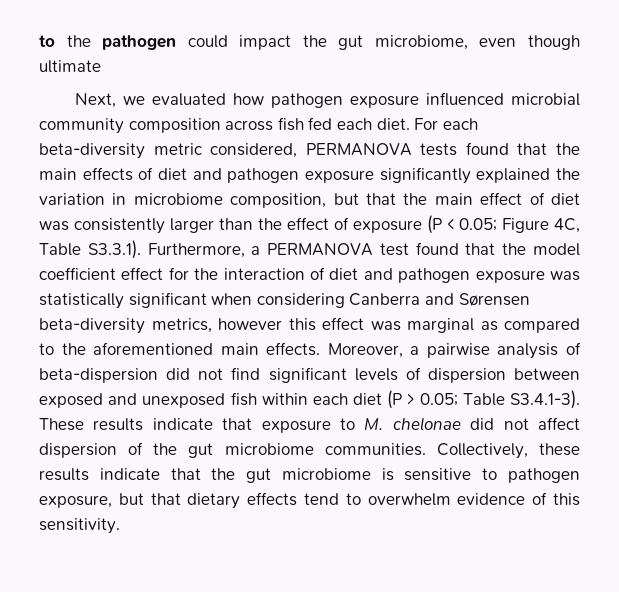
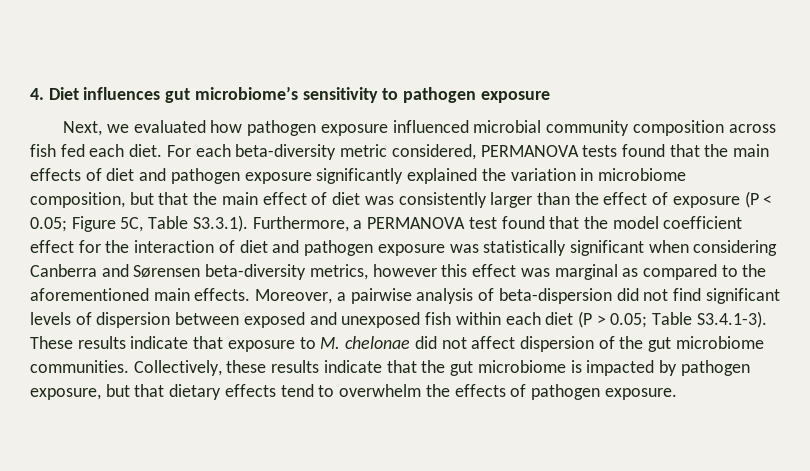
[39,35,580,50] [39,60,101,73] to the pathogen could impact the gut microbiome, even though ultimate -> [30,86,550,103] 4. Diet influences gut microbiome’s sensitivity to pathogen exposure
[554,218,580,233] 4C, -> [120,217,144,232] 5C,
[404,468,498,481] sensitive to -> [586,360,677,376] impacted by
[457,492,581,506] [39,518,120,534] evidence of this sensitivity. -> [425,384,677,400] the effects of pathogen exposure.

